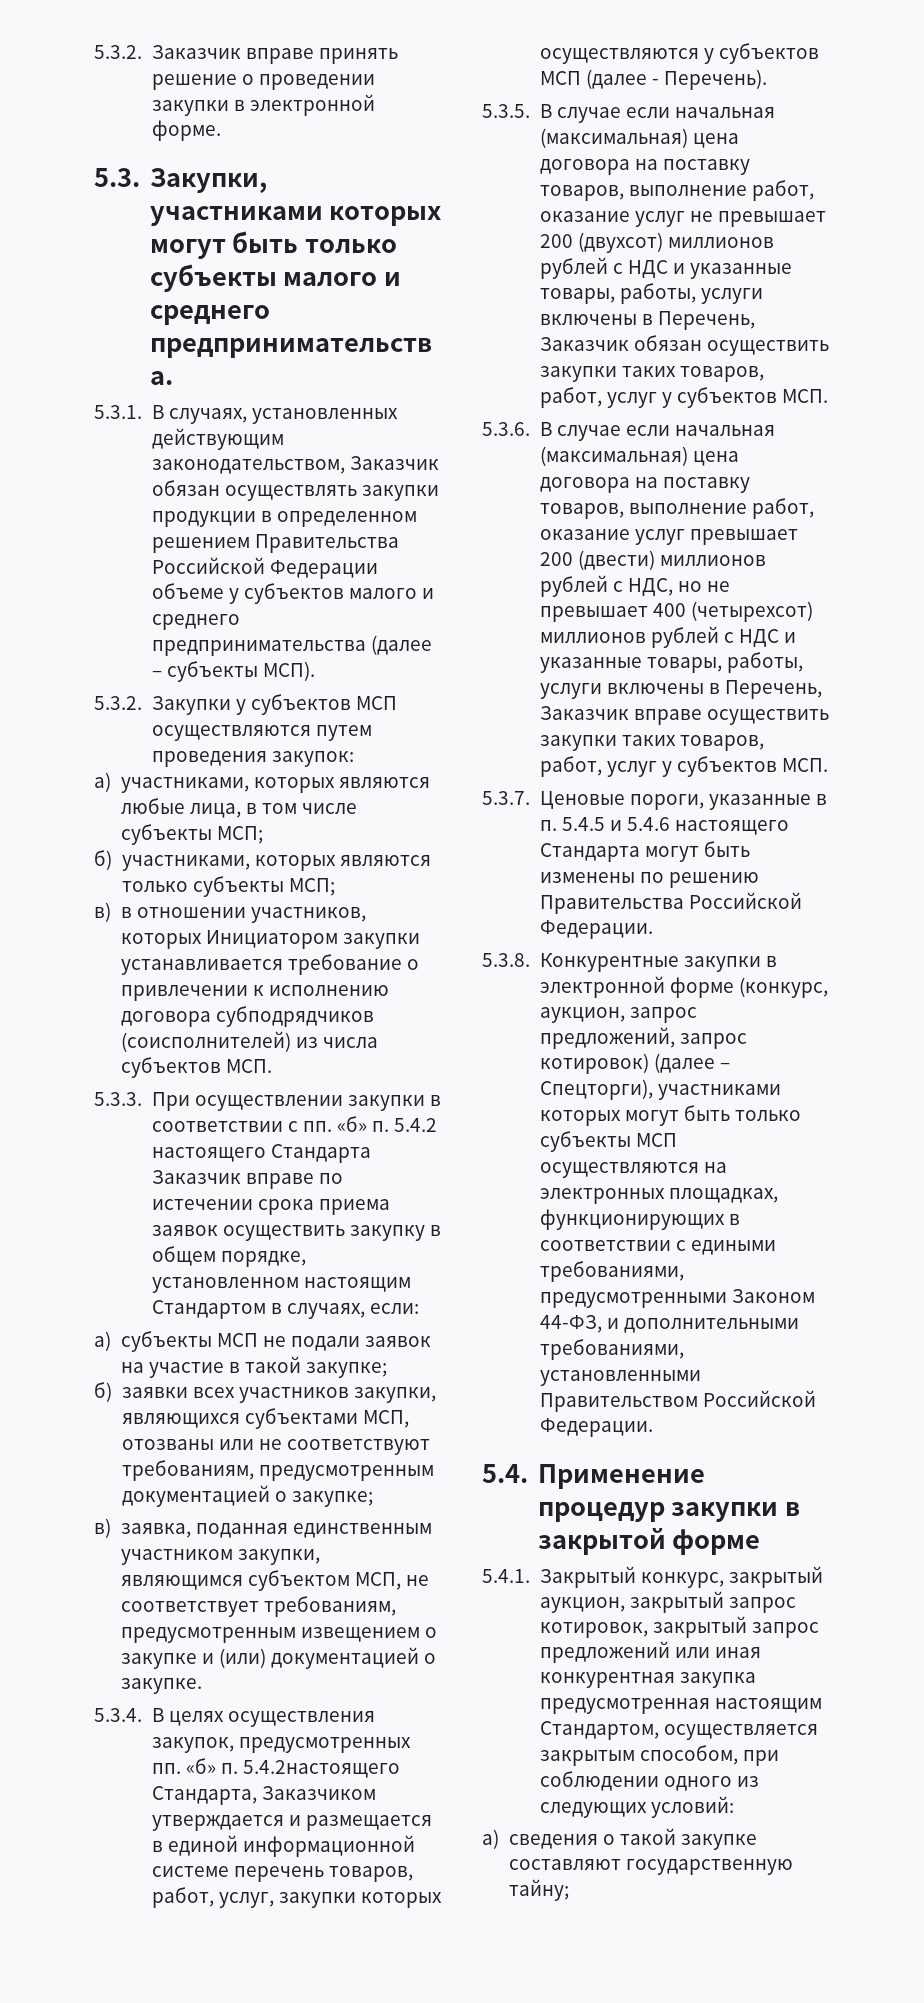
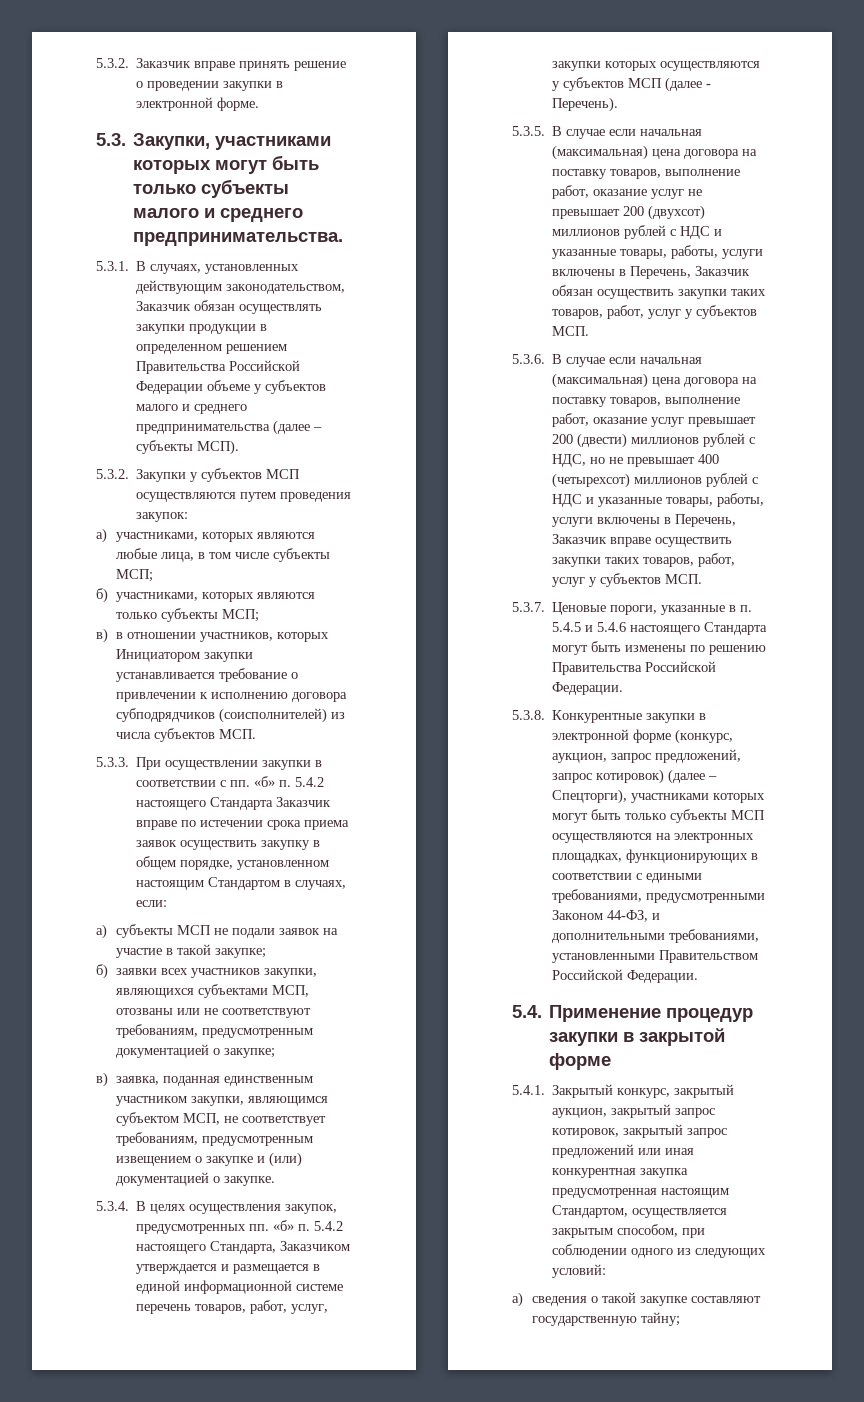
[242,1760,400,1778] 5.4.2настоящего -> [314,1221,344,1231] [136,1244,207,1254] 5.4.2 настоящего

